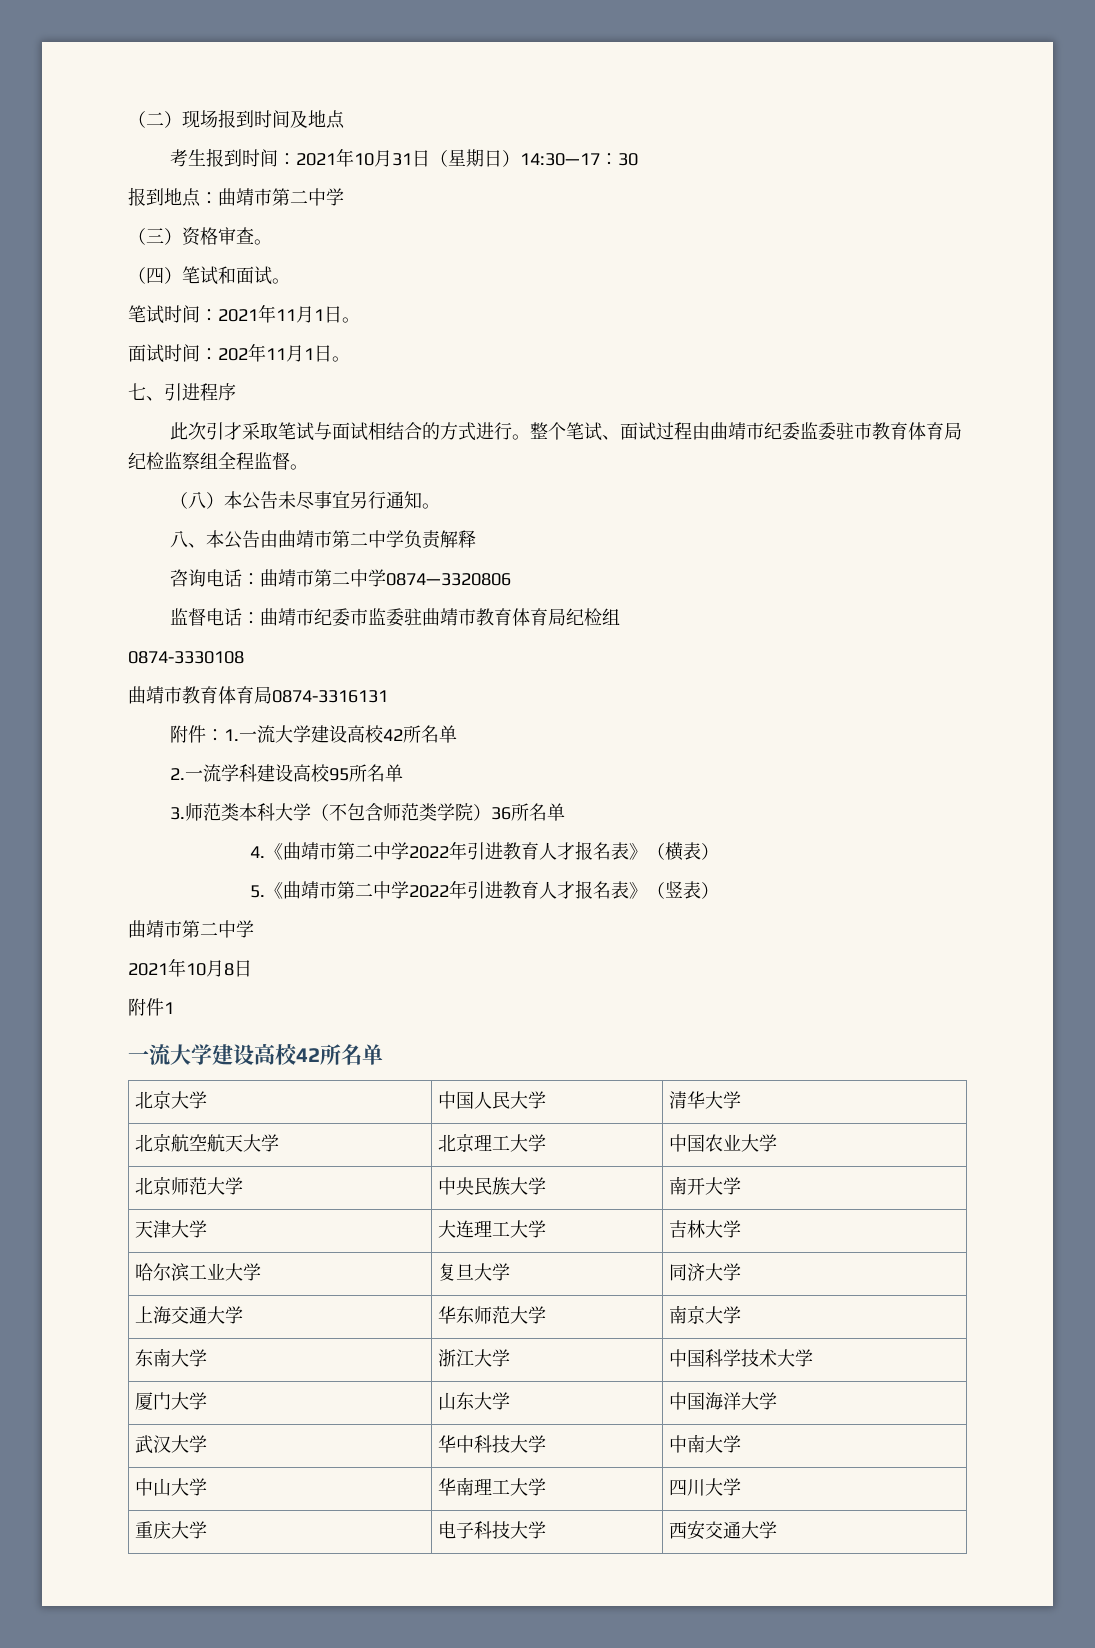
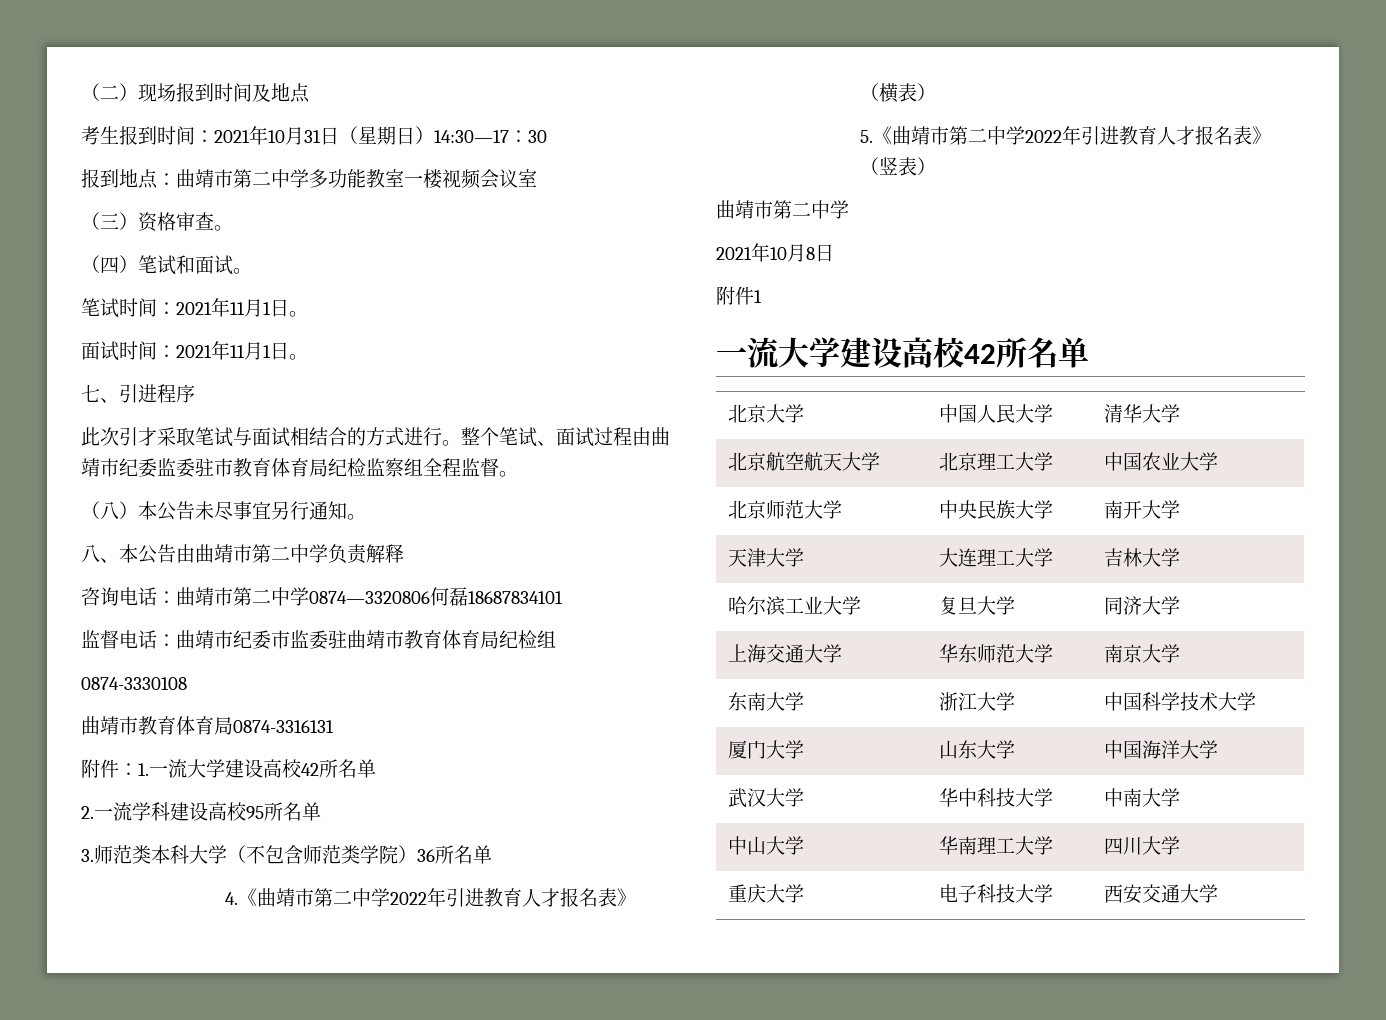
(344, 197) none -> [309,169,537,189] 多功能教室一楼视频会议室
[218,348,248,361] 202 -> [176,345,212,358] 2021
(511, 579) none -> [430,587,563,606] 何磊18687834101

